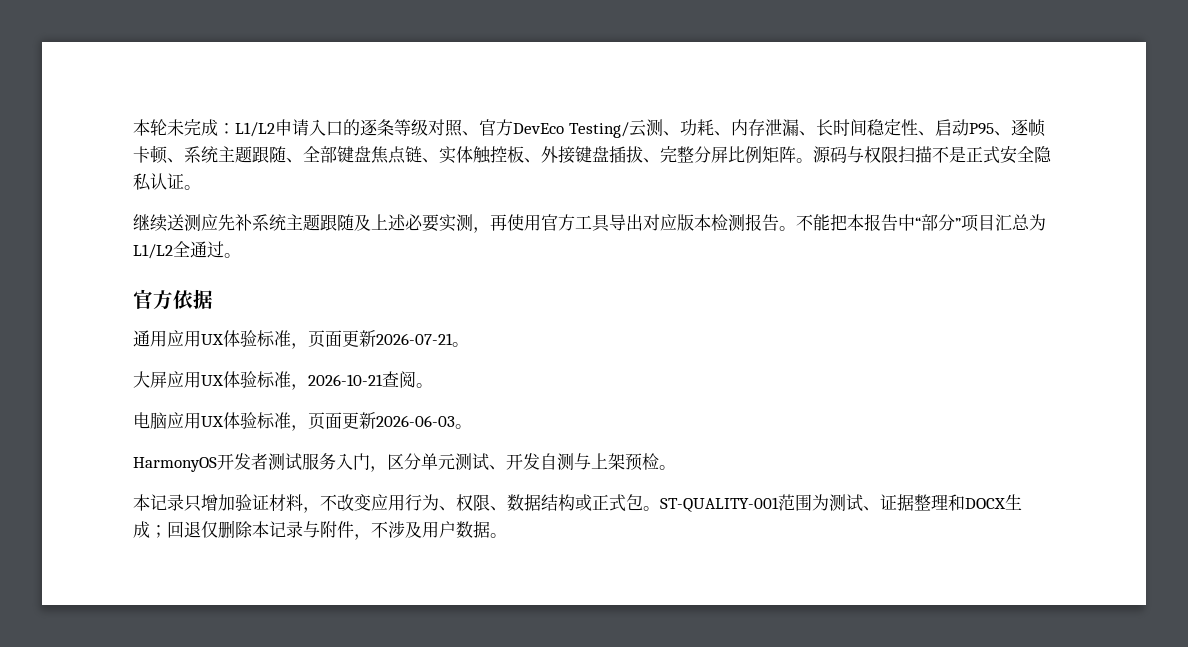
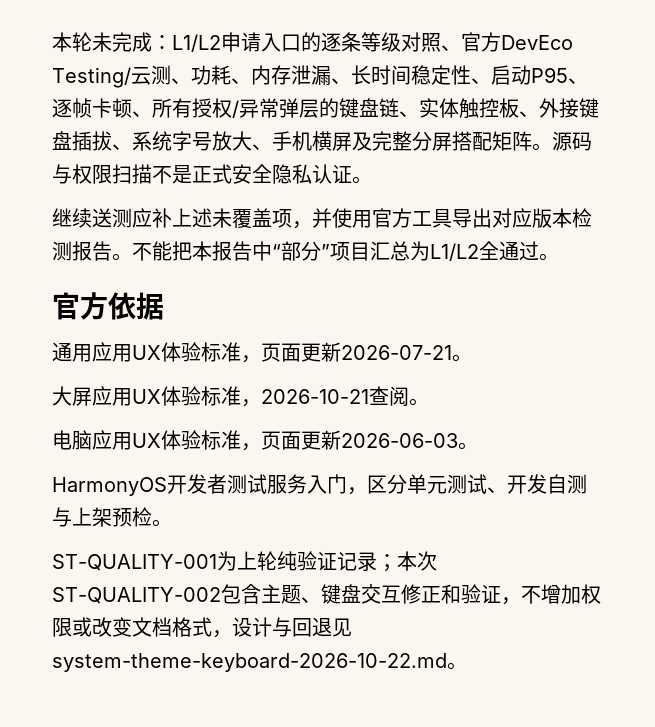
[184,146,406,164] 系统主题跟随、全部键盘焦点 -> [152,98,379,118] 所有授权/异常弹层的键盘
(660, 160) none -> [132,131,372,151] 系统字号放大、手机横屏及
[728,146,762,163] 比例 -> [452,131,492,151] 搭配
[218,214,507,233] 先补系统主题跟随及上述必要实测，再 -> [152,208,332,229] 补上述未覆盖项，并
[133,494,1022,513] [133,520,490,540] 本记录只增加验证材料，不改变应用行为、权限、数据结构或正式包。ST-QUALITY-001范围为测试、证据整理和DOCX生成；回退仅删除本记录与附件，不涉及用户数据 -> [52,551,437,572] [52,584,601,605] [52,617,352,638] [52,653,447,672] ST-QUALITY-001为上轮纯验证记录；本次ST-QUALITY-002包含主题、键盘交互修正和验证，不增加权限或改变文档格式，设计与回退见system-theme-keyboard-2026-10-22.md

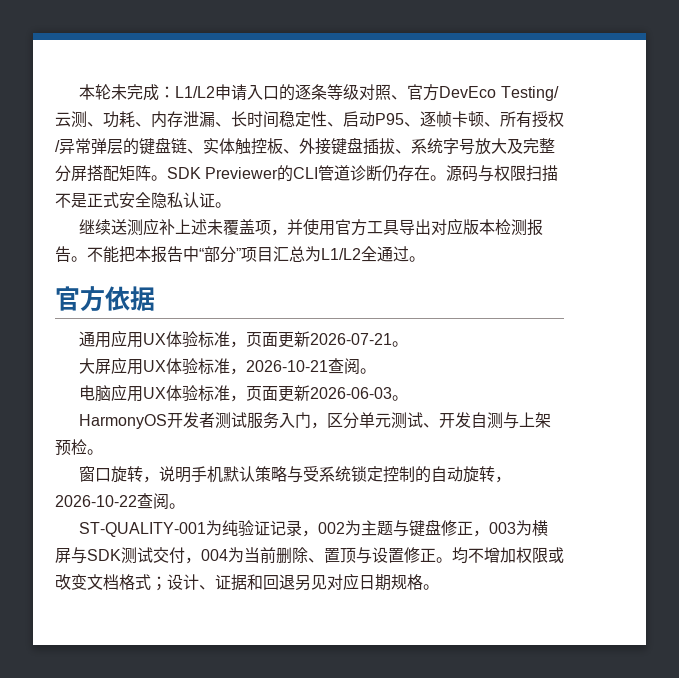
[252,131,352,151] 、手机横屏 -> (507, 146) none
(552, 147) none -> [167,165,447,182] SDK Previewer的CLI管道诊断仍存在。
(172, 523) none -> [79,466,512,483] [55,493,185,509] // 窗口旋转，说明手机默认策略与受系统锁定控制的自动旋转，2026-10-22查阅。
[237,551,277,571] 上轮 -> (223, 528) none
[377,551,437,572] [52,584,521,605] ；本次ST-QUALITY-002包含主题、键盘交互修正和验证， -> [302,519,549,537] [55,547,468,564] ，002为主题与键盘修正，003为横屏与SDK测试交付，004为当前删除、置顶与设置修正。均
[212,617,352,638] [52,653,447,672] ，设计与回退见system-theme-keyboard-2026-10-22.md -> [151,573,423,591] ；设计、证据和回退另见对应日期规格

